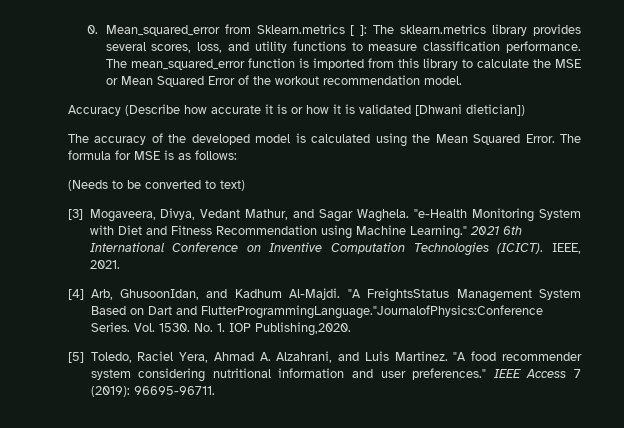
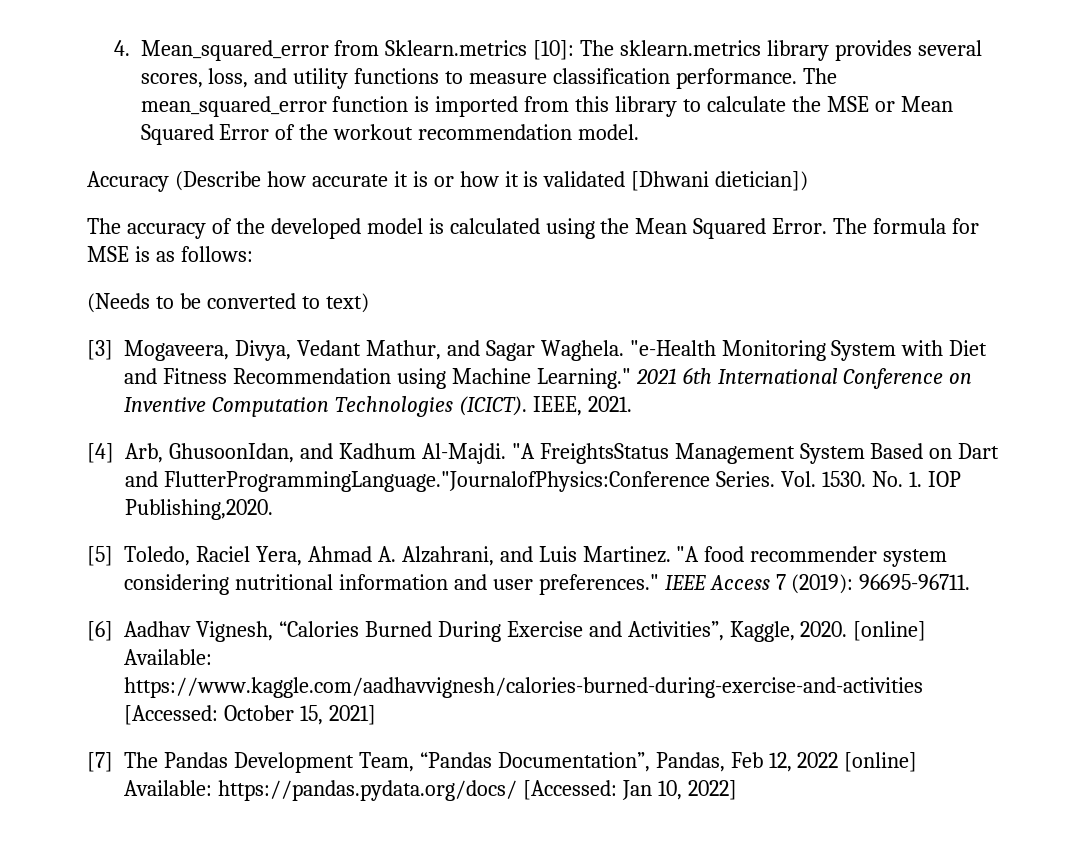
[86,25,98,34] 0. -> [113,40,130,56] 4.
[350,25,368,36] [ ]: -> [533,40,575,60] [10]:
(215, 390) none -> [87,621,927,642] [124,649,212,665] [124,677,923,698] [124,705,376,725] [87,752,918,773] [124,780,737,801] // [6] Aadhav Vignesh, “Calories Burned During Exercise and Activities”, Kaggle, 2020. [online] Available: https://www.kaggle.com/aadhavvignesh/calories-burned-during-exercise-and-activities [Accessed: October 15, 2021] // [7] The Pandas Development Team, “Pandas Documentation”, Pandas, Feb 12, 2022 [online] Available: https://pandas.pydata.org/docs/ [Accessed: Jan 10, 2022]

